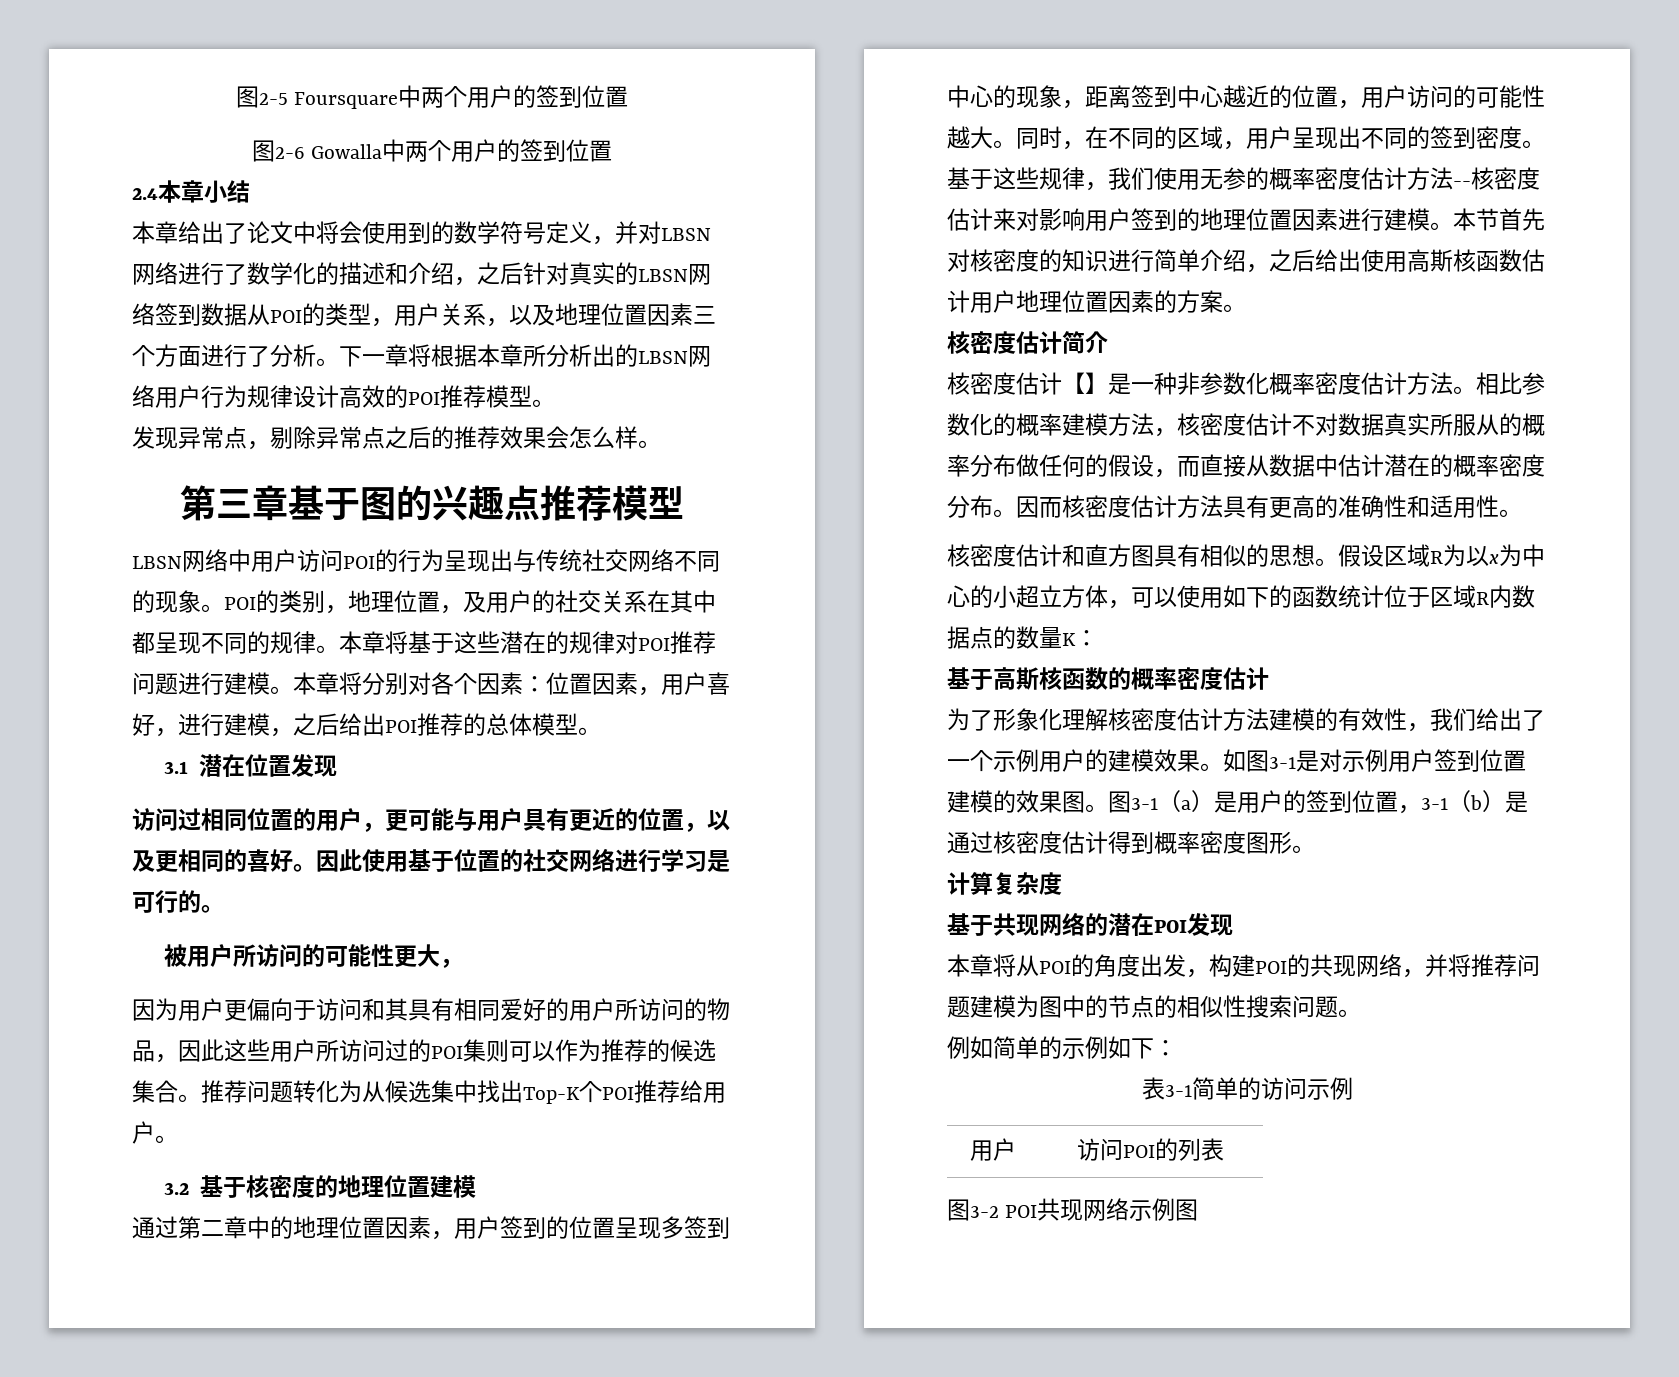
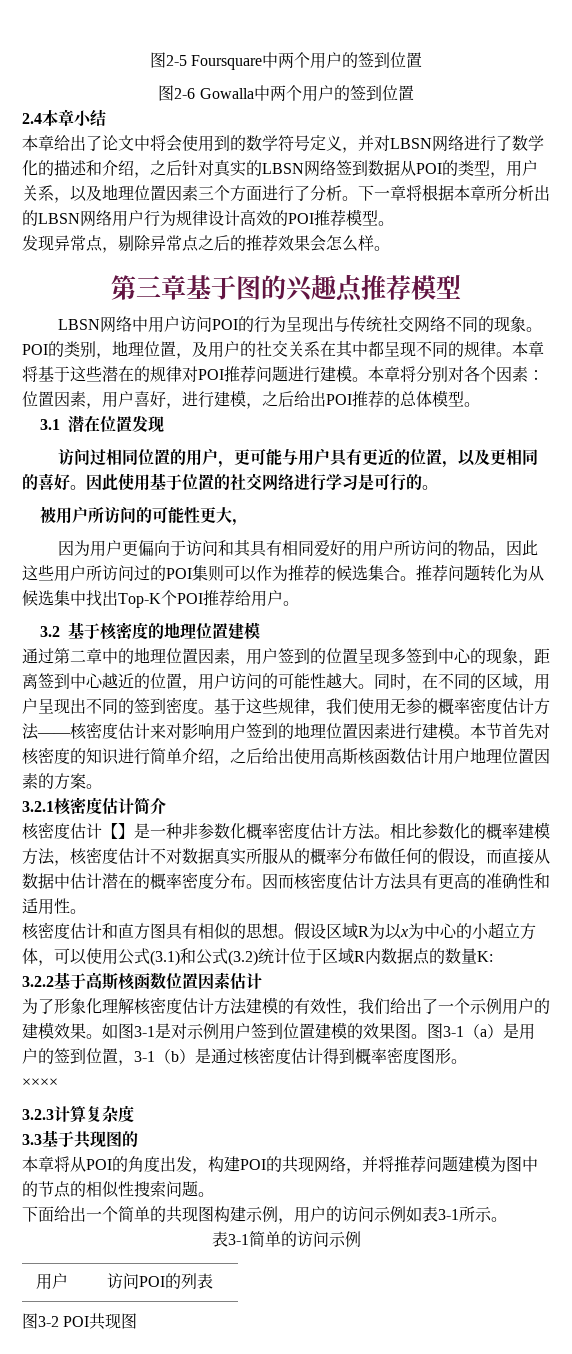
[1453,181,1471,187] -- -> [37,733,71,737] ——
(1246, 308) none -> [22,801,54,812] 3.2.1
[1223,585,1338,608] 如下的函数 -> [118,948,258,966] 公式(3.1)和公式(3.2)
[1062,630,1098,646] K： // -> [477,951,493,962] [22,976,54,987] K: // 3.2.2
[1108,667,1223,690] 的概率密度 -> [166,972,231,990] 位置因素
(1315, 849) none -> [22,1078,58,1087] [22,1109,54,1120] ×××× // 3.2.3
(1062, 883) none -> [22,1134,42,1145] 3.3
[1039,912,1233,936] 网络的潜在POI发现 -> [106,1131,138,1147] 图的
[947,1036,1177,1059] 例如简单的示例如下： -> [22,1206,507,1224] 下面给出一个简单的共现图构建示例，用户的访问示例如表3-1所示。
[1083,1198,1176,1221] 网络示例 -> (122, 1321) none

